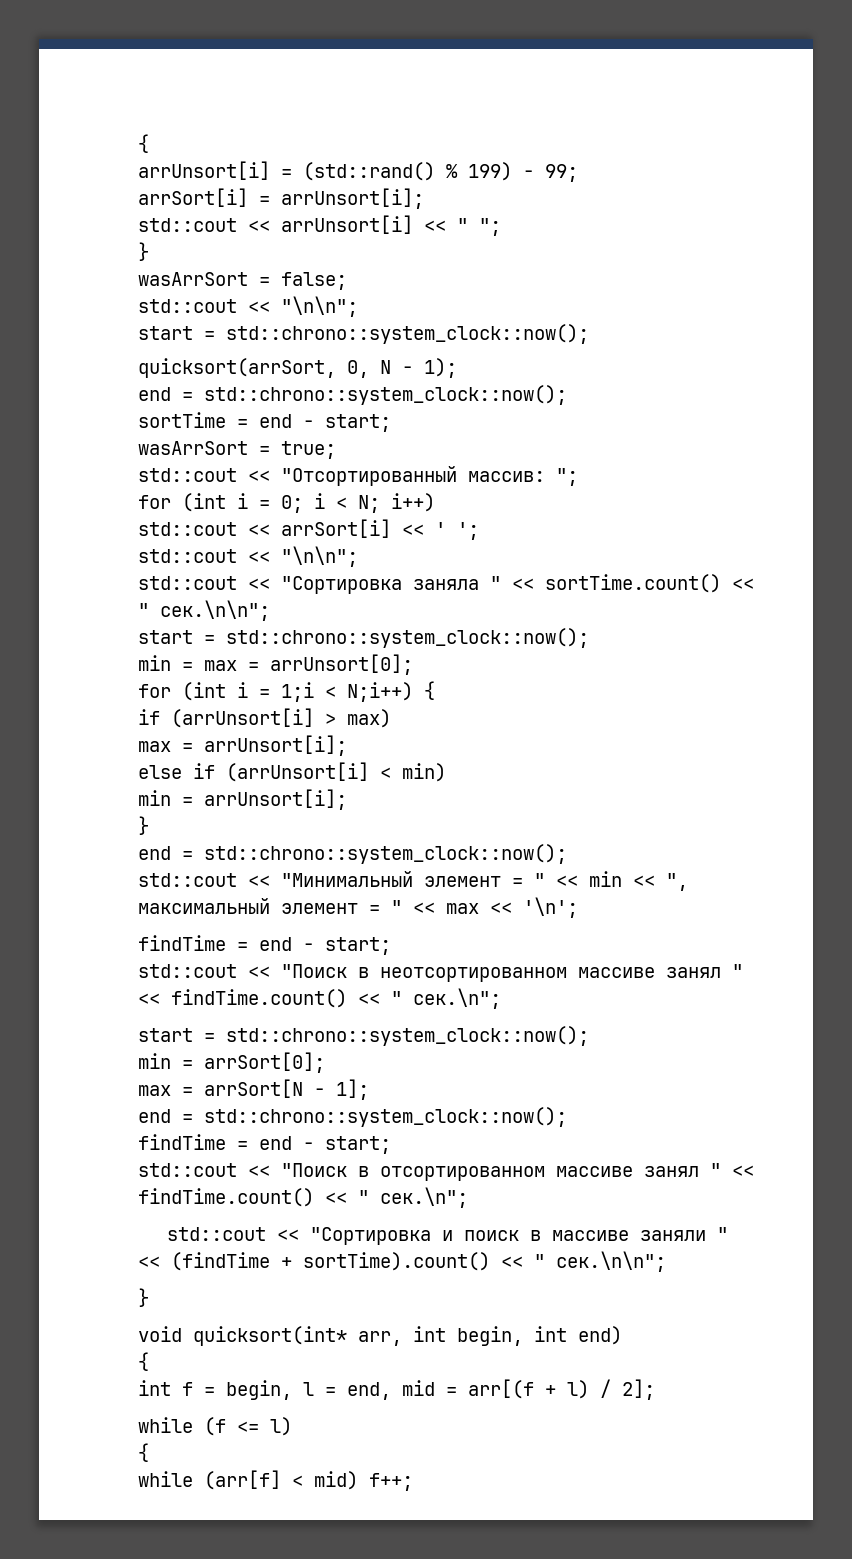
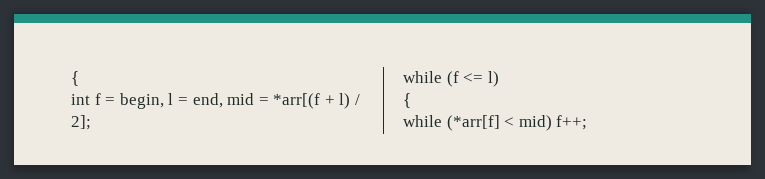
[138,134,149,153] [138,161,578,182] [138,188,424,209] [138,215,501,236] [138,242,149,261] [138,272,347,290] [138,296,358,317] [138,324,589,344] [138,358,457,378] [138,385,567,405] [138,412,391,432] [138,441,336,459] [138,466,578,486] [138,493,435,513] [138,519,479,540] [138,546,358,567] [138,574,754,594] [138,600,270,621] [138,628,589,648] [138,654,413,675] [138,681,435,702] [138,708,391,728] [138,735,347,756] [138,762,446,782] [138,789,347,810] [138,816,149,835] [138,844,567,864] [138,871,688,891] [138,897,578,918] [138,935,391,955] [138,964,743,982] [138,988,501,1009] [138,1026,589,1046] [138,1052,325,1073] [138,1079,369,1100] [138,1107,567,1127] [138,1134,391,1154] [138,1163,754,1181] [138,1187,468,1208] [166,1227,728,1245] [138,1251,666,1272] [138,1288,149,1307] [138,1326,622,1346] [138,1352,149,1371] { // arrUnsort[i] = (std::rand() % 199) - 99; // arrSort[i] = arrUnsort[i]; // std::cout << arrUnsort[i] << " "; // } // wasArrSort = false; // std::cout << "\n\n"; // start = std::chrono::system_clock::now(); // quicksort(arrSort, 0, N - 1); // end = std::chrono::system_clock::now(); // sortTime = end - start; // wasArrSort = true; // std::cout << "Отсортированный массив: "; // for (int i = 0; i < N; i++) // std::cout << arrSort[i] << ' '; // std::cout << "\n\n"; // std::cout << "Сортировка заняла " << sortTime.count() << " сек.\n\n"; // start = std::chrono::system_clock::now(); // min = max = arrUnsort[0]; // for (int i = 1;i < N;i++) { // if (arrUnsort[i] > max) // max = arrUnsort[i]; // else if (arrUnsort[i] < min) // min = arrUnsort[i]; // } // end = std::chrono::system_clock::now(); // std::cout << "Минимальный элемент = " << min << ", максимальный элемент = " << max << '\n'; // findTime = end - start; // std::cout << "Поиск в неотсортированном массиве занял " << findTime.count() << " сек.\n"; // start = std::chrono::system_clock::now(); // min = arrSort[0]; // max = arrSort[N - 1]; // end = std::chrono::system_clock::now(); // findTime = end - start; // std::cout << "Поиск в отсортированном массиве занял " << findTime.count() << " сек.\n"; // std::cout << "Сортировка и поиск в массиве заняли " << (findTime + sortTime).count() << " сек.\n\n"; // } // void quicksort(int* arr, int begin, int end) // { -> [71,71,79,86] {
[468,1379,534,1399] arr[(f -> [273,93,321,109] *arr[(f
[204,1470,281,1490] (arr[f] -> [446,115,500,131] (*arr[f]

